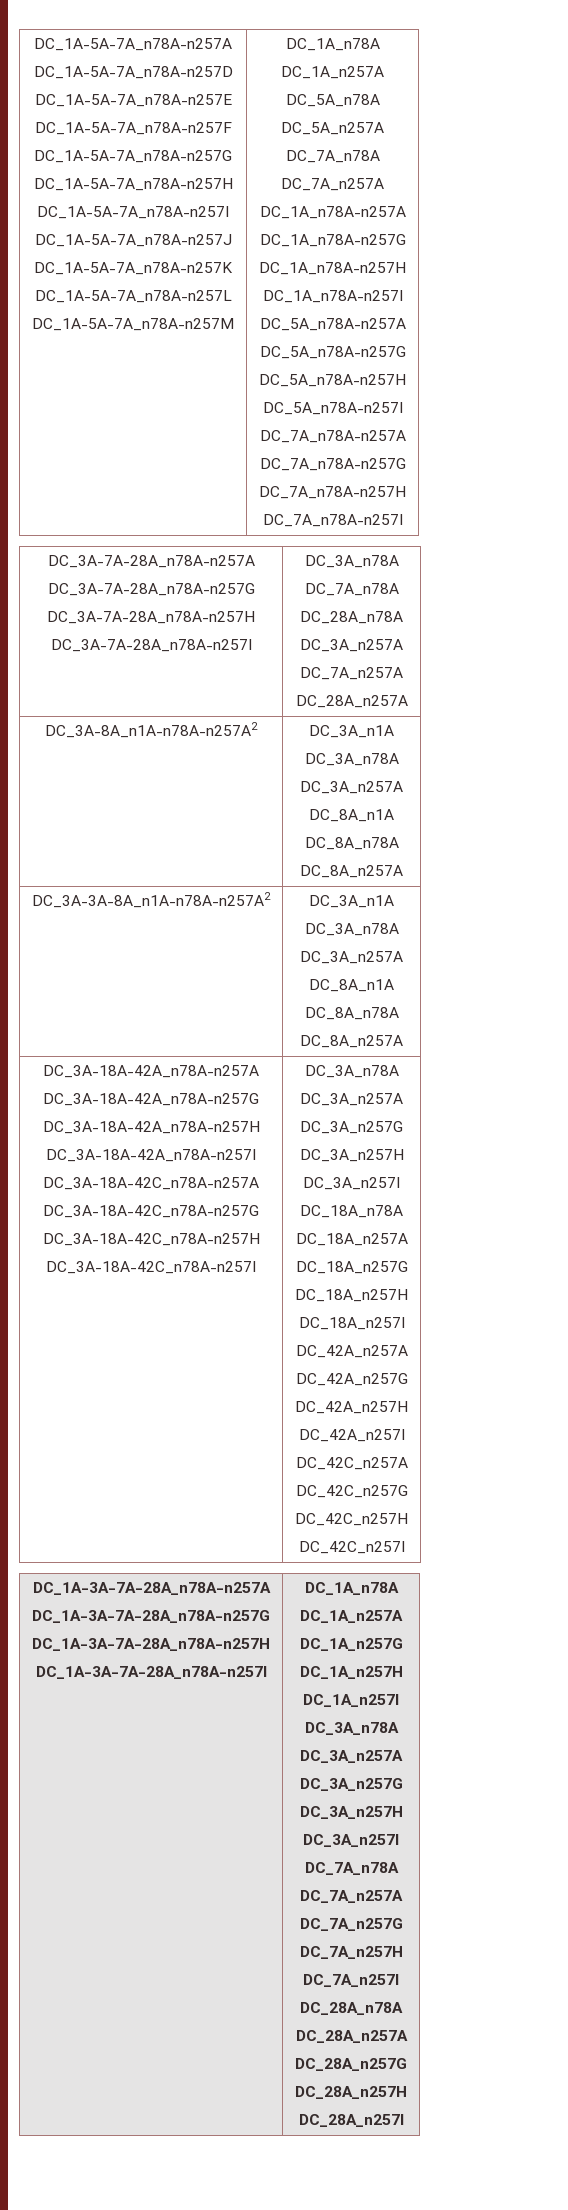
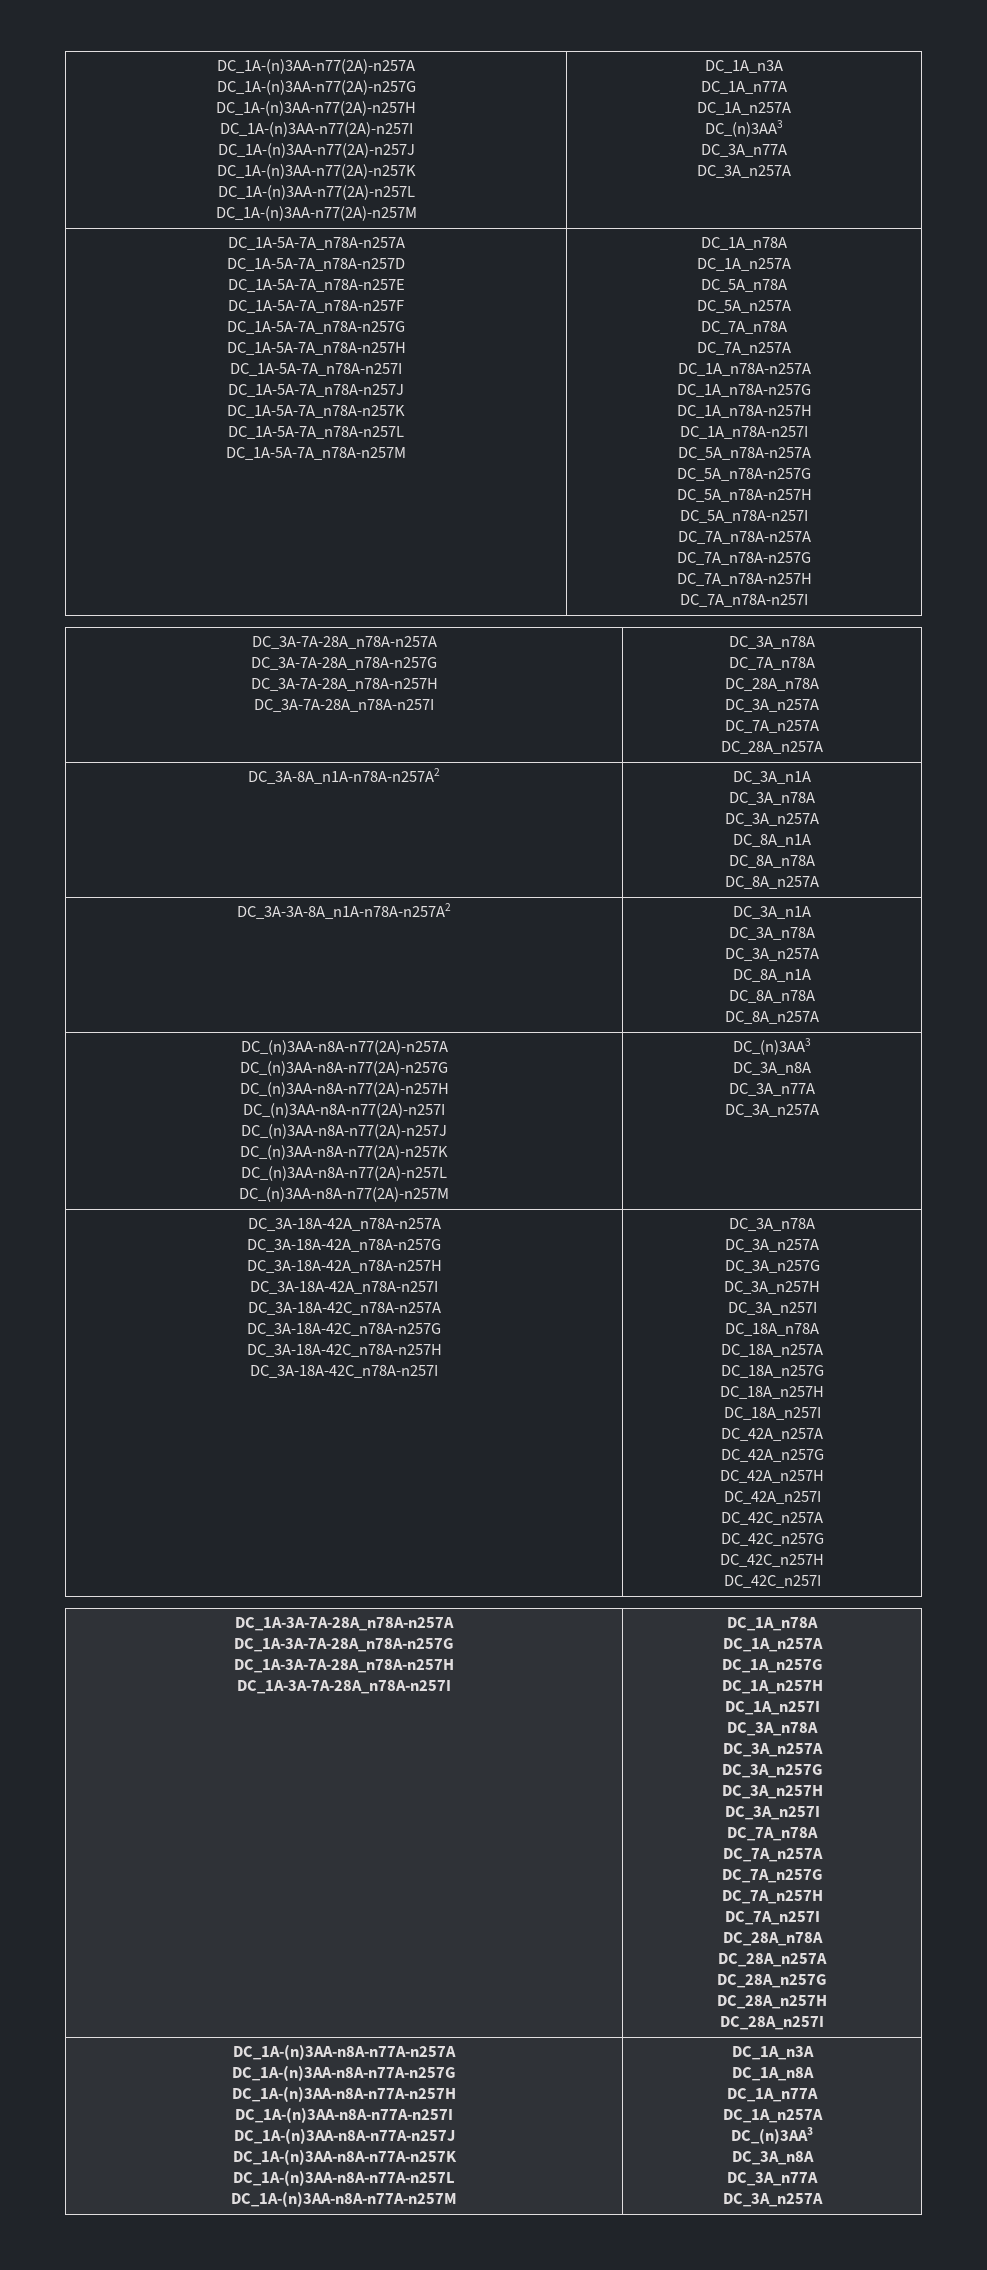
(34, 44) none -> [217,59,415,74] [216,80,416,95] [216,101,416,116] [219,122,413,137] [217,143,415,158] [216,164,416,179] [217,185,415,200] [215,206,417,221] [705,60,783,73] [701,81,787,94] [697,102,791,115] [705,120,783,137] [701,144,787,157] [697,165,791,178] DC_1A-(n)3AA-n77(2A)-n257A // DC_1A-(n)3AA-n77(2A)-n257G // DC_1A-(n)3AA-n77(2A)-n257H // DC_1A-(n)3AA-n77(2A)-n257I // DC_1A-(n)3AA-n77(2A)-n257J // DC_1A-(n)3AA-n77(2A)-n257K // DC_1A-(n)3AA-n77(2A)-n257L // DC_1A-(n)3AA-n77(2A)-n257M | DC_1A_n3A // DC_1A_n77A // DC_1A_n257A // DC_(n)3AA3 // DC_3A_n77A // DC_3A_n257A //
(404, 1041) none -> [240,1040,448,1055] [240,1061,448,1076] [239,1082,449,1097] [243,1103,445,1118] [241,1124,447,1139] [240,1145,448,1160] [241,1166,447,1181] [239,1187,449,1202] [733,1038,811,1055] [733,1062,811,1075] [729,1083,815,1096] [725,1104,819,1117] // DC_(n)3AA-n8A-n77(2A)-n257A // DC_(n)3AA-n8A-n77(2A)-n257G // DC_(n)3AA-n8A-n77(2A)-n257H // DC_(n)3AA-n8A-n77(2A)-n257I // DC_(n)3AA-n8A-n77(2A)-n257J // DC_(n)3AA-n8A-n77(2A)-n257K // DC_(n)3AA-n8A-n77(2A)-n257L // DC_(n)3AA-n8A-n77(2A)-n257M | DC_(n)3AA3 // DC_3A_n8A // DC_3A_n77A // DC_3A_n257A
(404, 2120) none -> [233,2044,456,2060] [232,2065,456,2081] [232,2086,456,2102] [235,2107,453,2123] [233,2128,455,2144] [232,2149,457,2165] [233,2170,455,2186] [231,2191,457,2207] [731,2046,814,2060] [731,2067,814,2081] [727,2088,818,2102] [722,2109,823,2123] [731,2127,813,2144] [731,2151,814,2165] [727,2172,818,2186] [722,2193,823,2207] // DC_1A-(n)3AA-n8A-n77A-n257A // DC_1A-(n)3AA-n8A-n77A-n257G // DC_1A-(n)3AA-n8A-n77A-n257H // DC_1A-(n)3AA-n8A-n77A-n257I // DC_1A-(n)3AA-n8A-n77A-n257J // DC_1A-(n)3AA-n8A-n77A-n257K // DC_1A-(n)3AA-n8A-n77A-n257L // DC_1A-(n)3AA-n8A-n77A-n257M | DC_1A_n3A // DC_1A_n8A // DC_1A_n77A // DC_1A_n257A // DC_(n)3AA3 // DC_3A_n8A // DC_3A_n77A // DC_3A_n257A

